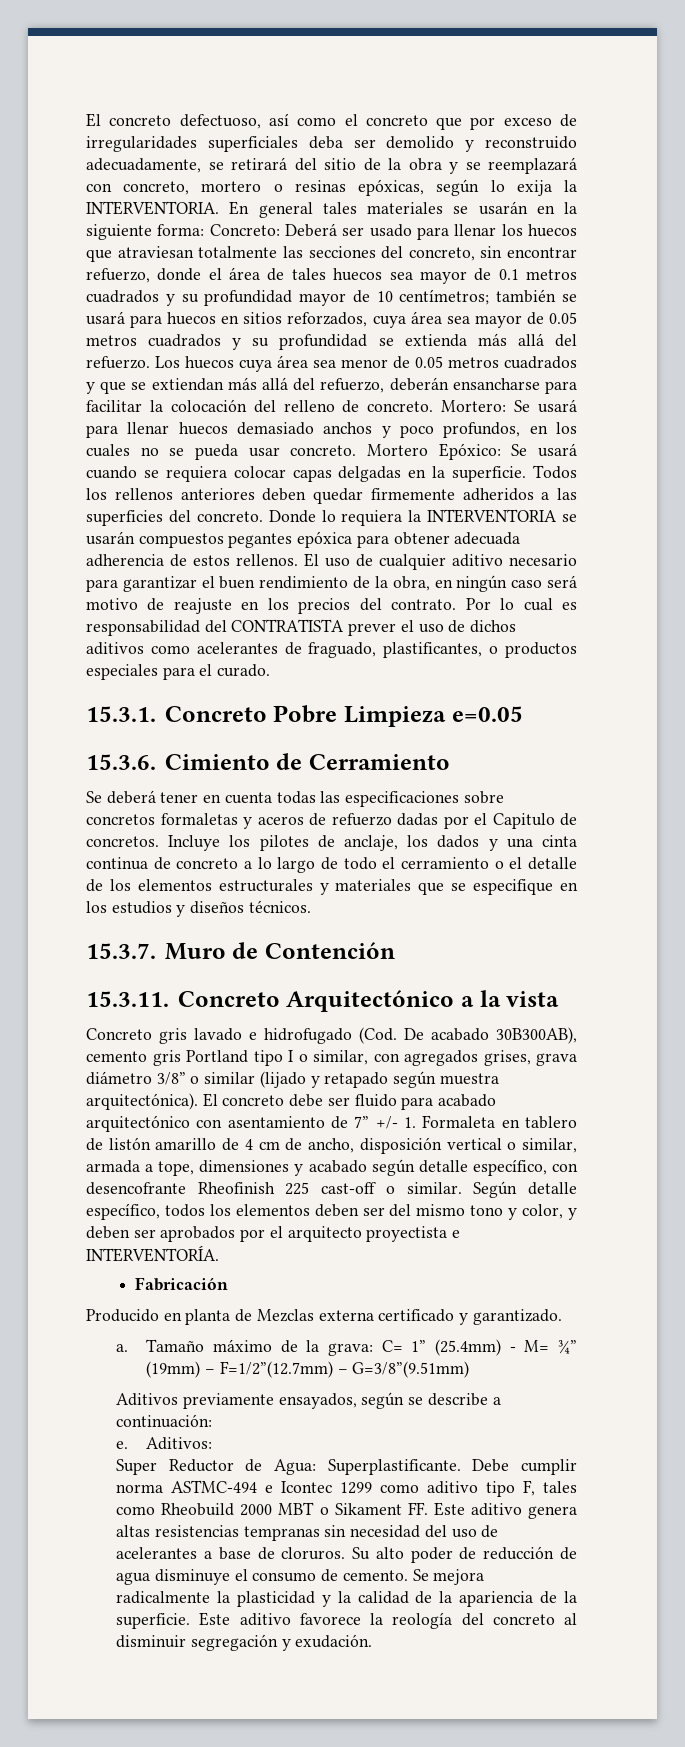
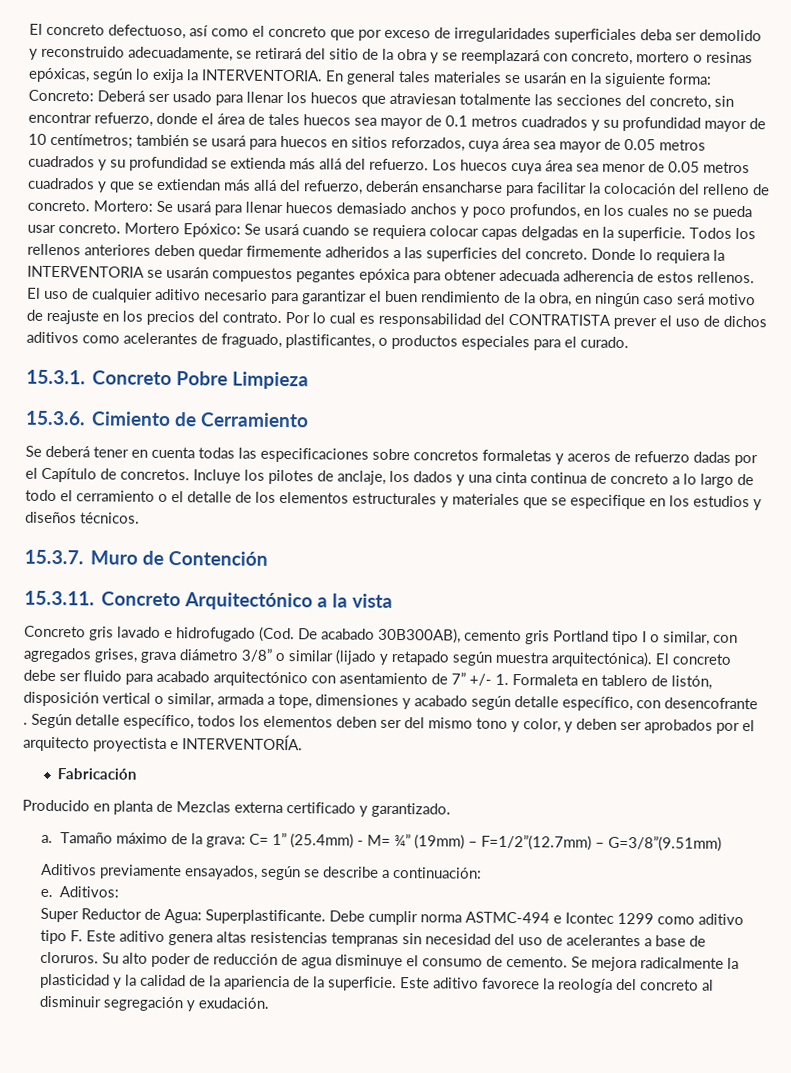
[451,706,523,722] e=0.05 -> (310, 380) none
[492,813,555,829] Capitulo -> [41,467,97,483] Capítulo
[108,1137,355,1153] listón amarillo de 4 cm de ancho, -> [671,675,712,690] listón,
[197,1182,462,1195] Rheofinish 225 cast-off o similar. -> [23,722,28,725] .
[523,1480,577,1496] [116,1502,428,1516] F, tales como Rheobuild 2000 MBT o Sikament FF. -> [70,930,84,942] F.

